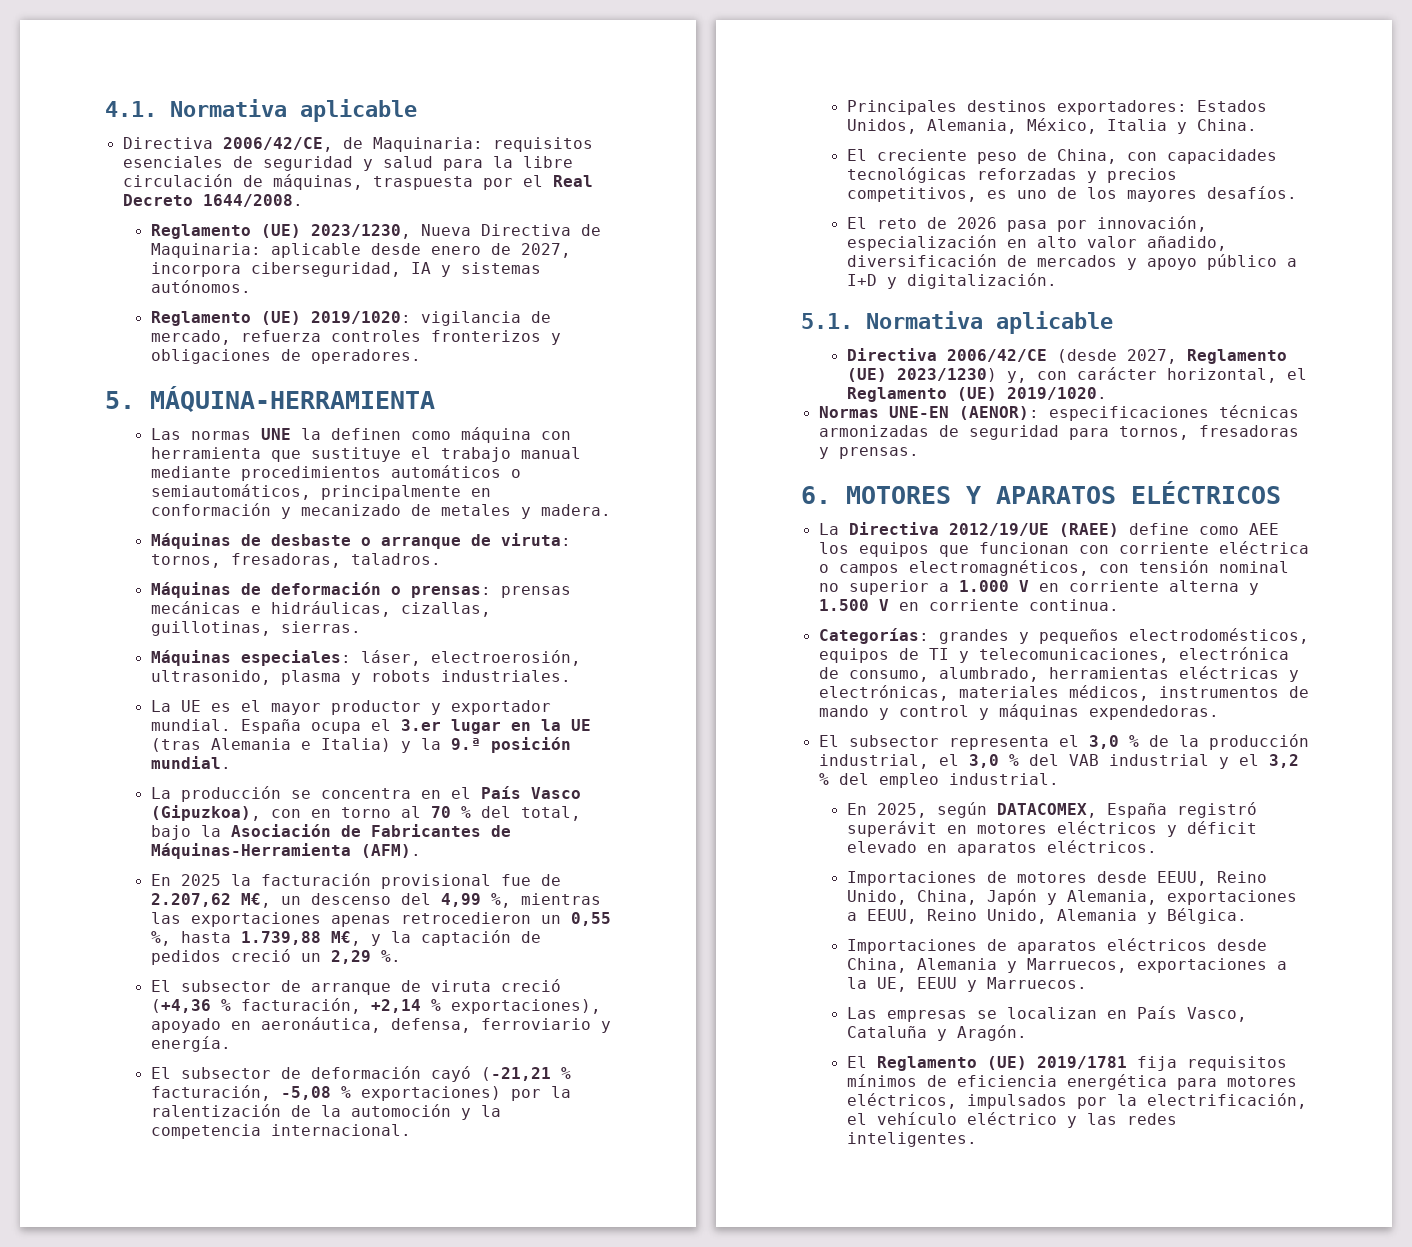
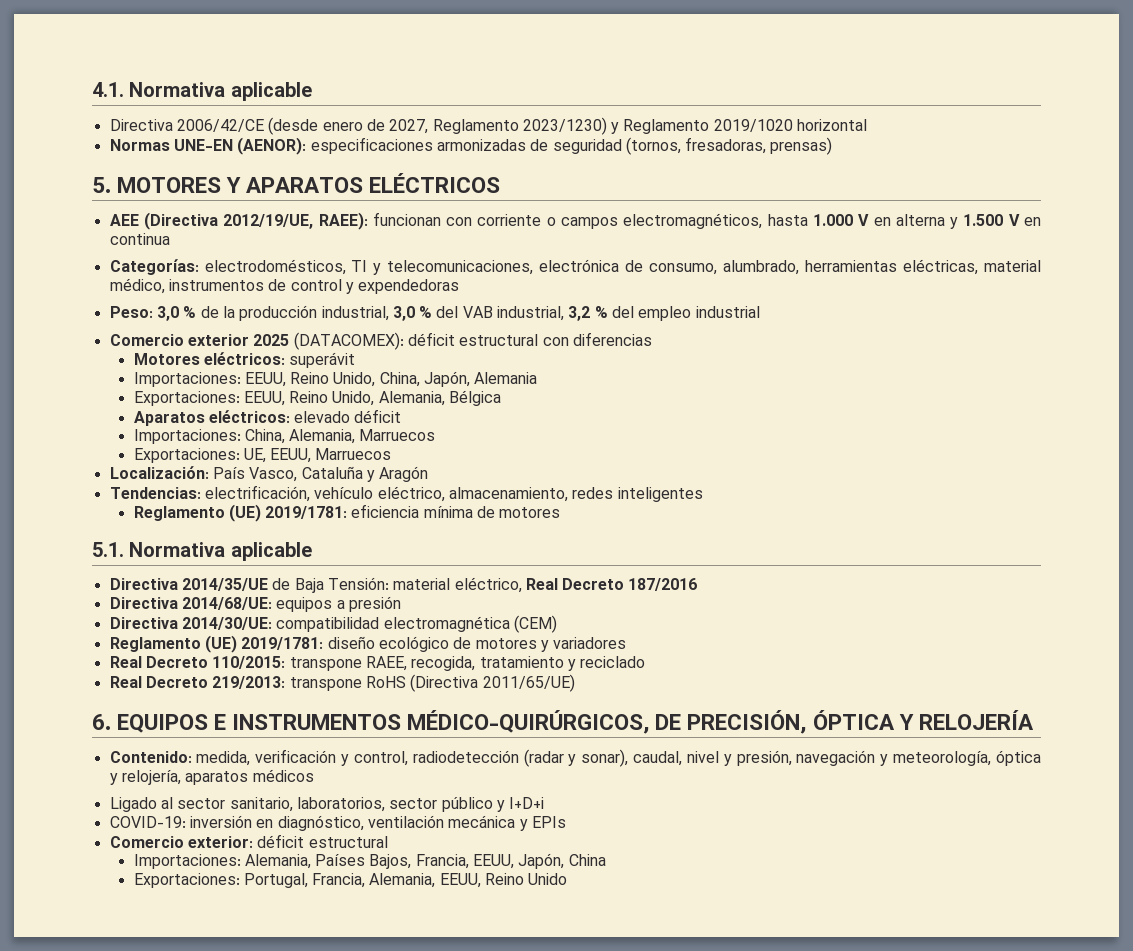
[222,137,593,152] [122,156,573,171] [122,174,593,190] [122,194,303,207] [150,224,601,239] [150,243,571,258] [150,262,541,277] [150,280,251,293] [150,311,551,326] [150,330,561,345] [150,349,421,364] [105,386,435,412] [150,427,571,443] [150,447,581,462] [150,465,521,481] [150,484,491,500] [150,503,611,519] [150,533,571,549] [150,553,441,568] [150,582,571,598] [150,601,491,617] [150,621,361,636] [150,650,581,666] [150,670,571,685] [150,700,551,715] [150,719,591,734] [150,737,571,753] [150,756,231,769] [150,786,581,802] [150,805,581,821] [150,824,511,840] [150,843,421,859] [150,873,561,889] [150,893,601,908] [150,912,611,927] [150,930,541,946] [150,949,401,965] [150,979,561,995] [150,998,601,1014] [150,1017,611,1033] [150,1036,231,1052] [150,1066,571,1082] [150,1085,571,1101] [150,1104,501,1120] [150,1124,411,1139] [846,100,1267,115] [846,118,1257,134] [846,149,1277,164] [846,167,1177,183] [846,186,1297,202] [846,216,1207,232] [846,235,1227,251] [846,254,1297,270] [846,273,1057,289] [801,311,1113,334] [846,348,1287,364] [846,367,1307,383] [846,387,1107,402] 2006/42/CE, de Maquinaria: requisitos esenciales de seguridad y salud para la libre circulación de máquinas, traspuesta por el Real Decreto 1644/2008. // Reglamento (UE) 2023/1230, Nueva Directiva de Maquinaria: aplicable desde enero de 2027, incorpora ciberseguridad, IA y sistemas autónomos. // Reglamento (UE) 2019/1020: vigilancia de mercado, refuerza controles fronterizos y obligaciones de operadores. // 5. MÁQUINA-HERRAMIENTA // Las normas UNE la definen como máquina con herramienta que sustituye el trabajo manual mediante procedimientos automáticos o semiautomáticos, principalmente en conformación y mecanizado de metales y madera. // Máquinas de desbaste o arranque de viruta: tornos, fresadoras, taladros. // Máquinas de deformación o prensas: prensas mecánicas e hidráulicas, cizallas, guillotinas, sierras. // Máquinas especiales: láser, electroerosión, ultrasonido, plasma y robots industriales. // La UE es el mayor productor y exportador mundial. España ocupa el 3.er lugar en la UE (tras Alemania e Italia) y la 9.ª posición mundial. // La producción se concentra en el País Vasco (Gipuzkoa), con en torno al 70 % del total, bajo la Asociación de Fabricantes de Máquinas-Herramienta (AFM). // En 2025 la facturación provisional fue de 2.207,62 M€, un descenso del 4,99 %, mientras las exportaciones apenas retrocedieron un 0,55 %, hasta 1.739,88 M€, y la captación de pedidos creció un 2,29 %. // El subsector de arranque de viruta creció (+4,36 % facturación, +2,14 % exportaciones), apoyado en aeronáutica, defensa, ferroviario y energía. // El subsector de deformación cayó (-21,21 % facturación, -5,08 % exportaciones) por la ralentización de la automoción y la competencia internacional. // Principales destinos exportadores: Estados Unidos, Alemania, México, Italia y China. // El creciente peso de China, con capacidades tecnológicas reforzadas y precios competitivos, es uno de los mayores desafíos. // El reto de 2026 pasa por innovación, especialización en alto valor añadido, diversificación de mercados y apoyo público a I+D y digitalización. // 5.1. Normativa aplicable // Directiva 2006/42/CE (desde 2027, Reglamento (UE) 2023/1230) y, con carácter horizontal, el Reglamento (UE) 2019/1020. -> [176,117,868,135] 2006/42/CE (desde enero de 2027, Reglamento 2023/1230) y Reglamento 2019/1020 horizontal
[1218,405,1299,418] técnicas -> (433, 145) none
[1068,425,1299,440] [818,447,919,459] [801,481,1281,504] [818,522,1279,537] [818,542,969,557] para tornos, fresadoras y prensas. // 6. MOTORES Y APARATOS ELÉCTRICOS // La Directiva 2012/19/UE (RAEE) define como AEE los equipos que -> [625,137,833,155] [92,173,501,193] [109,212,368,230] (tornos, fresadoras, prensas) // 5. MOTORES Y APARATOS ELÉCTRICOS // AEE (Directiva 2012/19/UE, RAEE):
[1218,541,1309,554] eléctrica -> (542, 220) none
[1098,560,1289,573] [818,580,949,595] con tensión nominal no superior a -> [767,214,808,226] hasta
[1068,580,1159,592] corriente -> (891, 221) none
[928,599,1119,611] corriente continua. -> [109,233,170,245] continua
[938,628,1309,644] [818,648,919,663] grandes y pequeños electrodomésticos, equipos de -> [204,259,346,275] electrodomésticos,
[1178,666,1299,682] [818,685,1309,701] [818,704,1219,720] [818,735,1079,750] eléctricas y electrónicas, materiales médicos, instrumentos de mando y control y máquinas expendedoras. // El subsector representa el -> [903,259,1042,275] [109,278,460,294] [109,306,153,318] eléctricas, material médico, instrumentos de control y expendedoras // Peso:
[938,754,959,766] el -> (389, 313) none
[1108,754,1259,769] industrial y el -> [497,306,565,321] industrial,
[948,773,1059,785] [846,802,1257,818] [846,821,1257,837] [846,840,1157,856] [846,871,1267,886] [846,889,1297,905] [846,908,1247,924] [846,938,1267,954] [846,958,1287,973] [846,977,1087,992] [846,1006,1247,1022] [846,1025,1027,1041] [846,1056,1287,1071] [846,1074,1297,1090] [846,1093,1307,1109] [846,1112,1177,1128] [846,1132,977,1147] industrial. // En 2025, según DATACOMEX, España registró superávit en motores eléctricos y déficit elevado en aparatos eléctricos. // Importaciones de motores desde EEUU, Reino Unido, China, Japón y Alemania, exportaciones a EEUU, Reino Unido, Alemania y Bélgica. // Importaciones de aparatos eléctricos desde China, Alemania y Marruecos, exportaciones a la UE, EEUU y Marruecos. // Las empresas se localizan en País Vasco, Cataluña y Aragón. // El Reglamento (UE) 2019/1781 fija requisitos mínimos de eficiencia energética para motores eléctricos, impulsados por la electrificación, el vehículo eléctrico y las redes inteligentes. -> [695,306,760,318] [109,332,652,350] [133,352,356,368] [133,371,538,387] [133,390,502,406] [133,409,402,426] [133,429,436,444] [133,448,392,463] [109,466,429,482] [109,485,703,502] [133,504,561,522] [92,542,312,561] [109,577,698,593] [109,596,401,612] [109,615,557,633] [109,635,627,653] [109,656,646,671] [109,674,575,692] [92,710,1034,734] [109,749,1041,767] [109,769,314,785] [109,797,545,812] [109,815,566,831] [109,834,388,848] [133,853,606,869] [133,873,568,888] industrial // Comercio exterior 2025 (DATACOMEX): déficit estructural con diferencias // Motores eléctricos: superávit // Importaciones: EEUU, Reino Unido, China, Japón, Alemania // Exportaciones: EEUU, Reino Unido, Alemania, Bélgica // Aparatos eléctricos: elevado déficit // Importaciones: China, Alemania, Marruecos // Exportaciones: UE, EEUU, Marruecos // Localización: País Vasco, Cataluña y Aragón // Tendencias: electrificación, vehículo eléctrico, almacenamiento, redes inteligentes // Reglamento (UE) 2019/1781: eficiencia mínima de motores // 5.1. Normativa aplicable // Directiva 2014/35/UE de Baja Tensión: material eléctrico, Real Decreto 187/2016 // Directiva 2014/68/UE: equipos a presión // Directiva 2014/30/UE: compatibilidad electromagnética (CEM) // Reglamento (UE) 2019/1781: diseño ecológico de motores y variadores // Real Decreto 110/2015: transpone RAEE, recogida, tratamiento y reciclado // Real Decreto 219/2013: transpone RoHS (Directiva 2011/65/UE) // 6. EQUIPOS E INSTRUMENTOS MÉDICO-QUIRÚRGICOS, DE PRECISIÓN, ÓPTICA Y RELOJERÍA // Contenido: medida, verificación y control, radiodetección (radar y sonar), caudal, nivel y presión, navegación y meteorología, óptica y relojería, aparatos médicos // Ligado al sector sanitario, laboratorios, sector público y I+D+i // COVID-19: inversión en diagnóstico, ventilación mecánica y EPIs // Comercio exterior: déficit estructural // Importaciones: Alemania, Países Bajos, Francia, EEUU, Japón, China // Exportaciones: Portugal, Francia, Alemania, EEUU, Reino Unido

